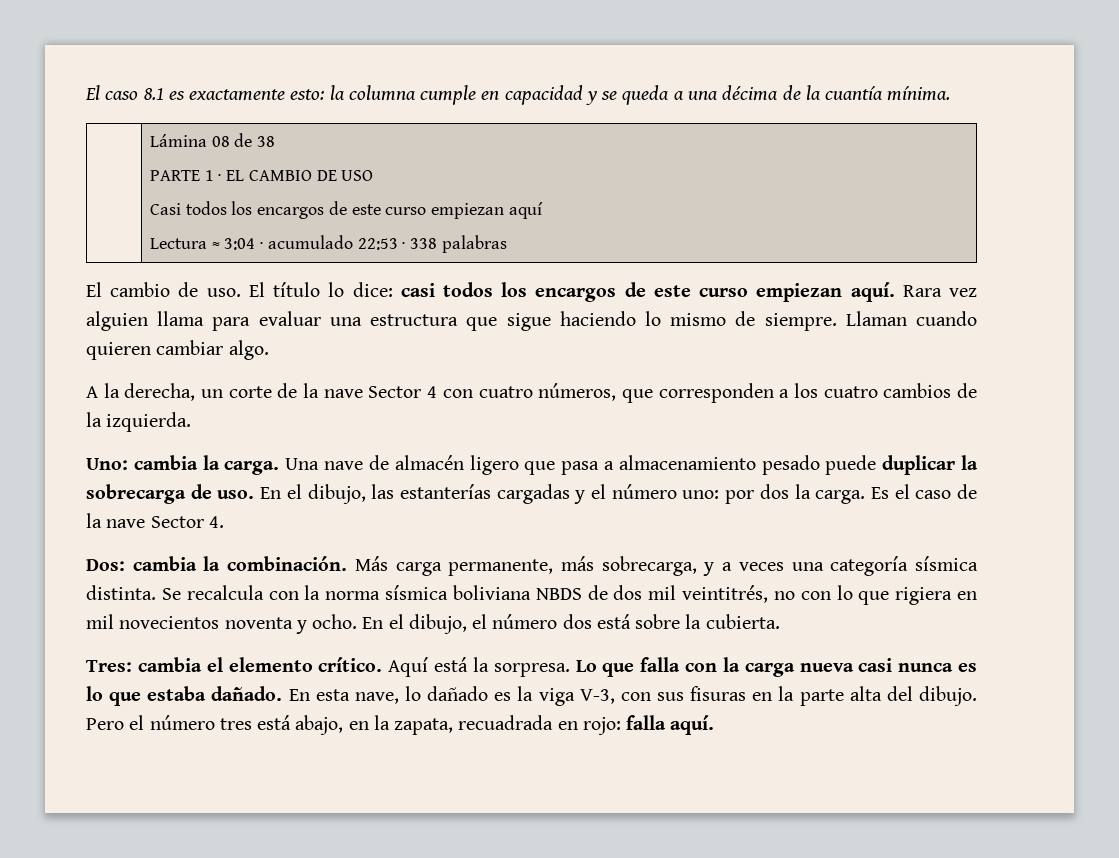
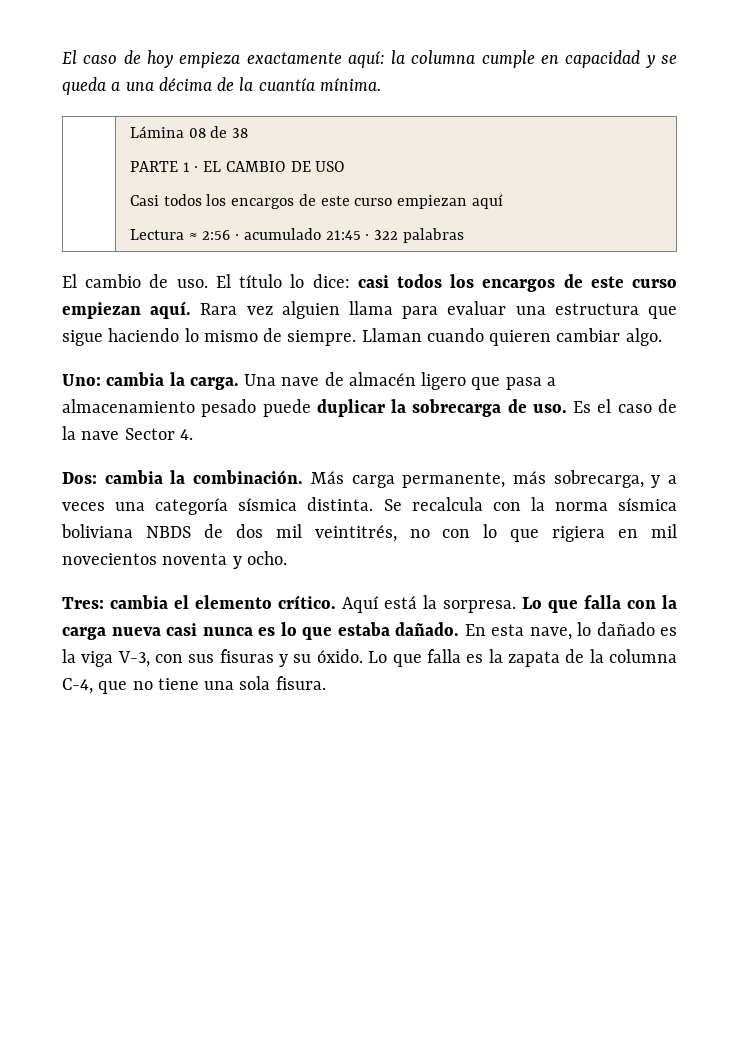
[143,88,325,101] 8.1 es exactamente esto: -> [123,50,385,68] de hoy empieza exactamente aquí:
[224,238,256,250] 3:04 -> [202,230,231,240] 2:56
[357,238,438,250] 22:53 · 338 -> [325,230,399,240] 21:45 · 322
[86,383,978,403] [86,412,192,432] // A la derecha, un corte de la nave Sector 4 con cuatro números, que corresponden a los cuatro cambios de la izquierda. -> (662, 337) none
[260,484,866,504] En el dibujo, las estanterías cargadas y el número uno: por dos la carga. -> (567, 408) none
[362,614,780,634] En el dibujo, el número dos está sobre la cubierta. -> (287, 558) none
[752,686,977,706] [86,715,715,735] en la parte alta del dibujo. Pero el número tres está abajo, en la zapata, recuadrada en rojo: falla aquí. -> [279,649,678,667] [62,676,326,694] y su óxido. Lo que falla es la zapata de la columna C-4, que no tiene una sola fisura.

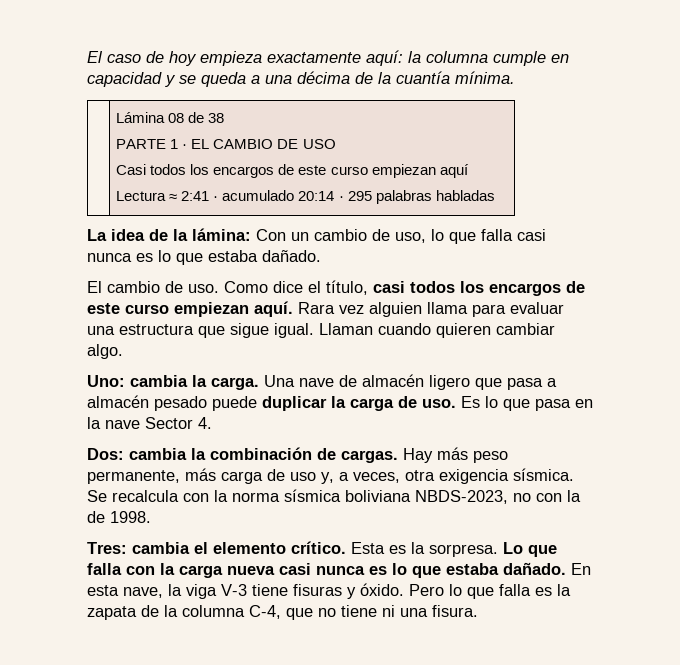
[202,230,231,240] 2:56 -> [181,191,210,201] 2:41
[325,228,464,243] 21:45 · 322 palabras -> [298,190,495,204] [87,228,546,244] [87,250,321,265] 20:14 · 295 palabras habladas // La idea de la lámina: Con un cambio de uso, lo que falla casi nunca es lo que estaba dañado.
[215,274,350,288] El título lo dice: -> [224,280,368,295] Como dice el título,
[108,328,357,346] haciendo lo mismo de siempre. -> [274,323,314,338] igual.
[62,399,195,413] almacenamiento -> [87,395,149,408] almacén
[412,399,502,417] sobrecarga -> [350,398,394,411] carga
[597,399,677,413] el caso de -> [485,396,593,411] lo que pasa en
[193,470,677,488] [62,497,374,515] combinación. Más carga permanente, más sobrecarga, y a veces una categoría sísmica distinta. -> [210,447,508,463] [87,468,574,484] combinación de cargas. Hay más peso permanente, más carga de uso y, a veces, otra exigencia sísmica.
[145,524,677,542] [62,551,287,569] NBDS de dos mil veintitrés, no con lo que rigiera en mil novecientos noventa y ocho. -> [415,490,581,504] [87,511,151,523] NBDS-2023, no con la de 1998.
[342,596,417,613] Aquí está -> [351,542,406,554] Esta es
[577,622,677,636] [62,649,388,667] lo dañado es la viga V-3, con sus fisuras y su óxido. Lo -> [168,583,462,599] la viga V-3 tiene fisuras y óxido. Pero lo
[204,676,271,690] una sola -> [382,605,428,617] ni una

